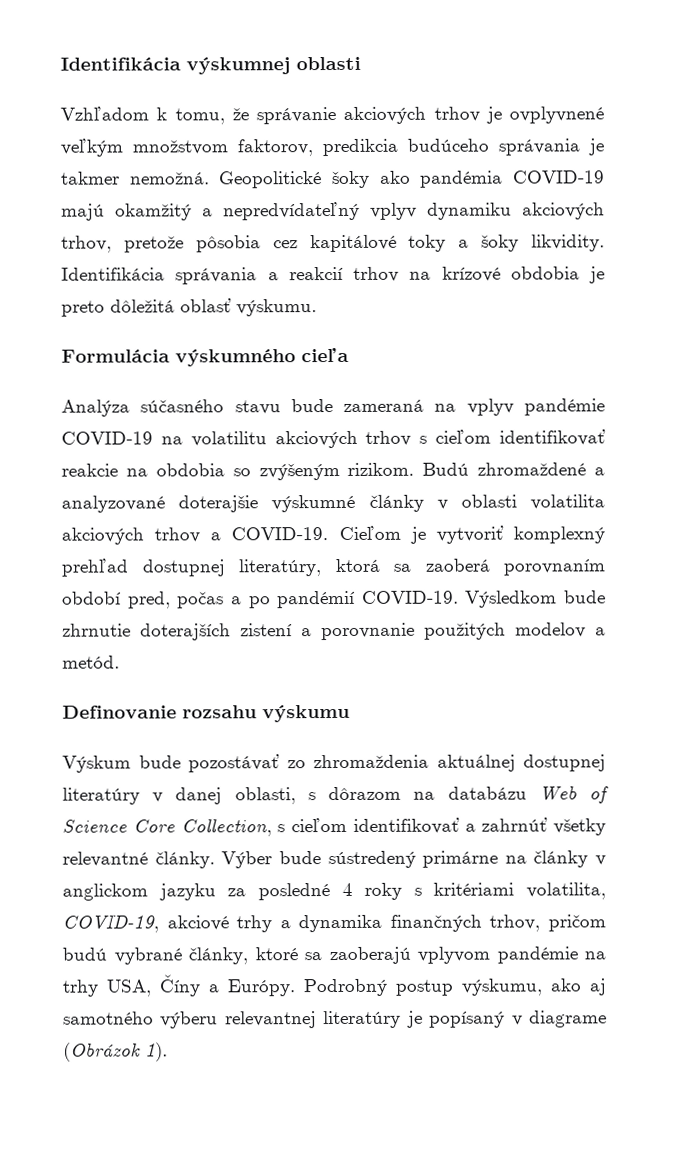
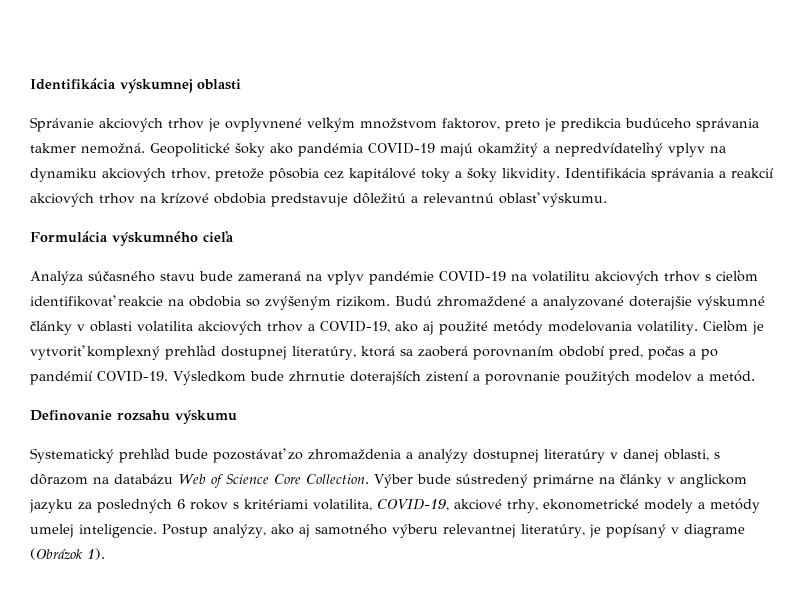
[60,106,336,125] Vzhľadom k tomu, že správanie -> [30,117,94,132] Správanie
(313, 148) none -> [504,118,556,132] preto je
[588,138,604,156] je -> (759, 125) none
(417, 211) none -> [710,146,726,153] na
(344, 273) none -> [30,193,94,207] akciových
[589,266,605,284] [61,299,175,317] je preto dôležitá -> [271,193,494,207] predstavuje dôležitú a relevantnú
[231,527,329,541] COVID-19. -> [320,320,698,335] COVID-19, ako aj použité metódy modelovania volatility.
[62,755,131,773] Výskum -> [30,448,170,463] Systematický prehľad
[436,754,516,772] aktuálnej -> [406,449,468,463] a analýzy
[180,817,606,837] [62,851,215,869] Collection, s cieľom identifikovať a zahrnúť všetky relevantné články. -> [305,474,369,484] Collection.
[257,882,403,901] posledné 4 roky -> [97,499,228,513] posledných 6 rokov
[236,914,606,933] [62,946,606,965] [62,974,543,997] trhy a dynamika finančných trhov, pričom budú vybrané články, ktoré sa zaoberajú vplyvom pandémie na trhy USA, Číny a Európy. Podrobný postup výskumu, -> [507,498,760,513] [30,524,266,538] trhy, ekonometrické modely a metódy umelej inteligencie. Postup analýzy,
[323,1010,402,1029] literatúry -> [520,524,585,538] literatúry,

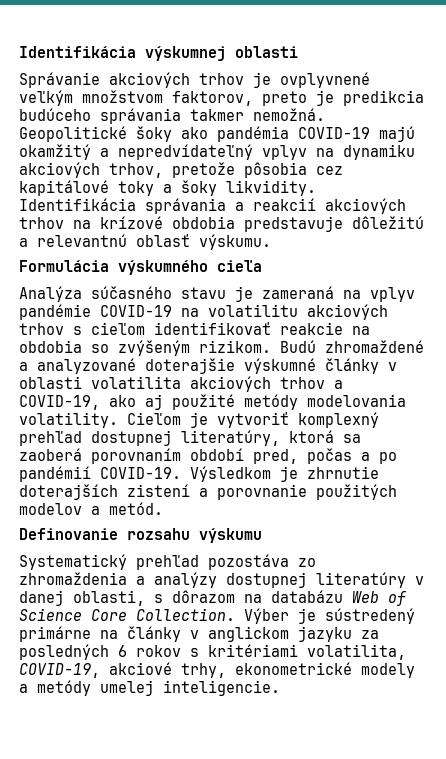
[199,271,233,281] bude -> [235,286,253,302] je
[250,371,284,381] bude -> [280,466,298,482] je
[174,448,286,463] bude pozostávať -> [208,554,289,570] pozostáva
[416,474,451,484] bude -> [298,608,316,624] je
[162,524,745,538] [30,548,105,560] Postup analýzy, ako aj samotného výberu relevantnej literatúry, je popísaný v diagrame (Obrázok 1). -> (280, 688) none

